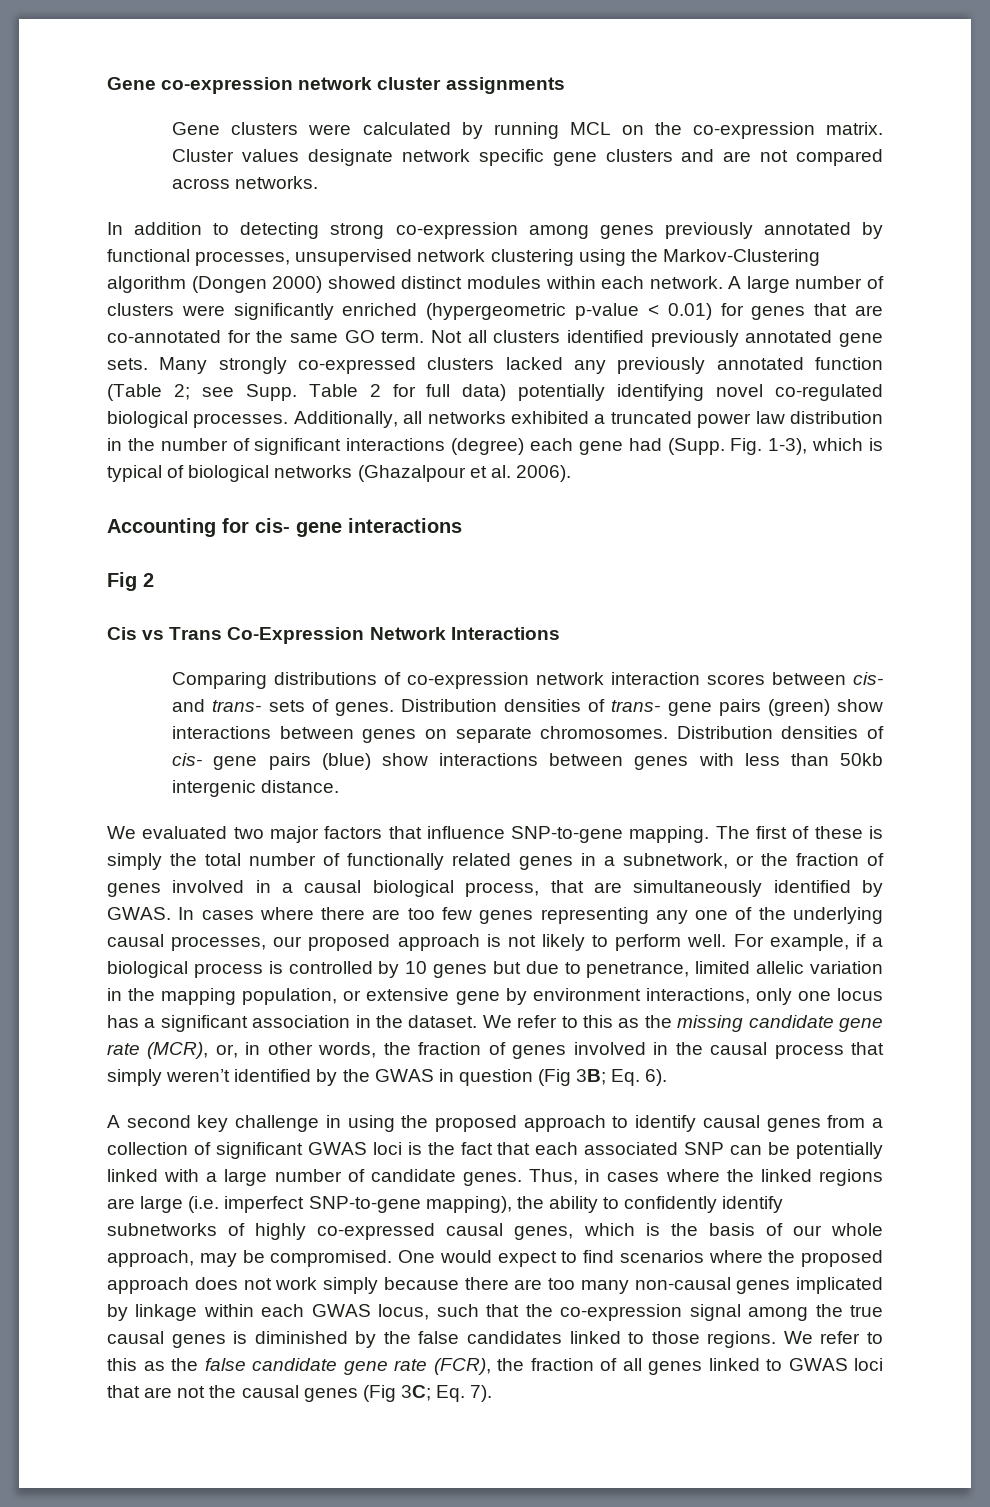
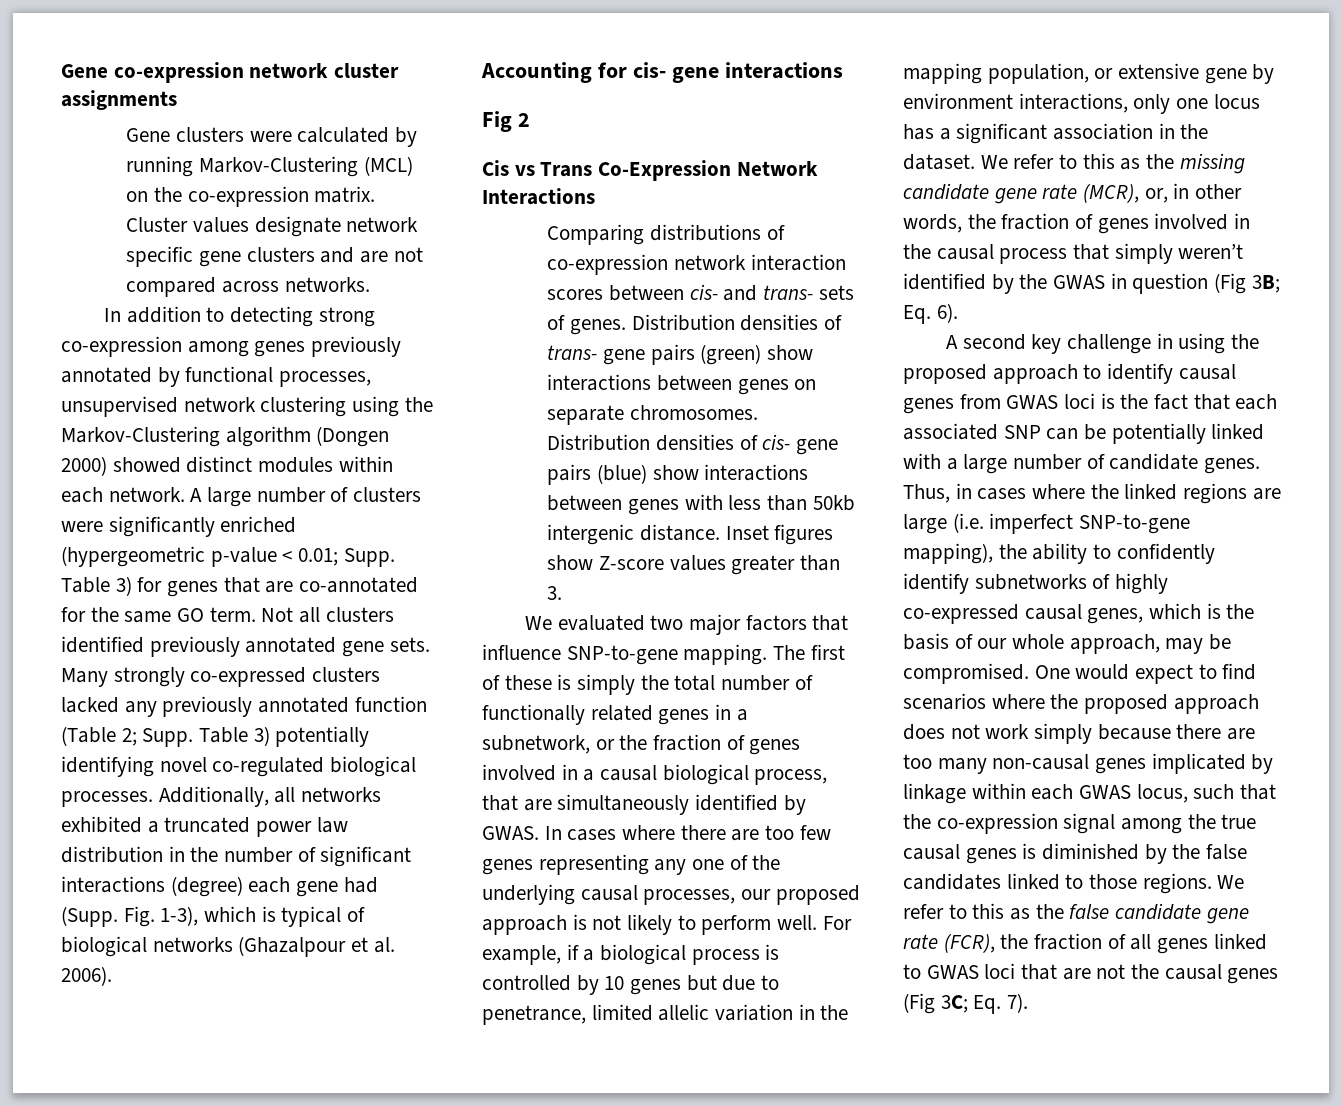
[569,122,611,135] MCL -> [199,156,413,177] Markov-Clustering (MCL)
[667,303,712,320] 0.01) -> [298,548,395,567] [61,576,132,596] 0.01; Supp. Table 3)
[201,384,507,401] see Supp. Table 2 for full data) -> [142,726,270,747] Supp. Table 3)
(340, 786) none -> [725,524,834,545] [547,555,841,575] [547,586,563,600] Inset figures show Z-score values greater than 3.
[871,1118,883,1128] [107,1142,303,1159] a collection of significant -> (1001, 401) none

